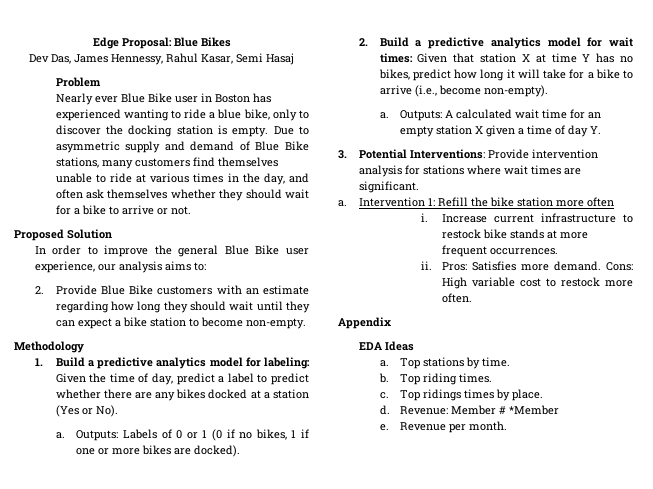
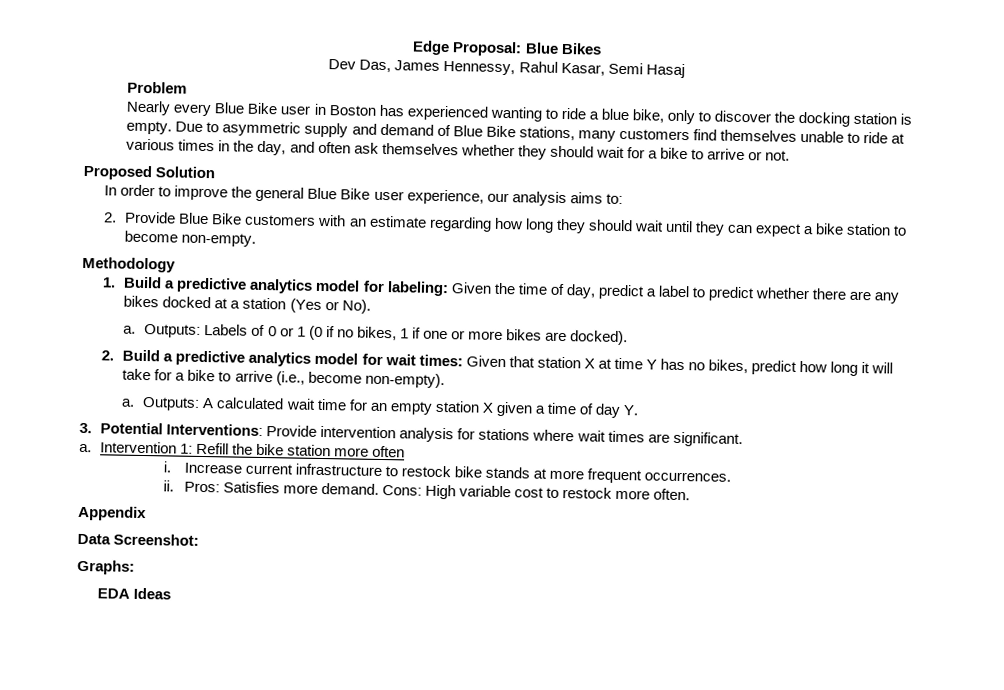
[94,96,118,103] ever -> [173,103,212,117] every
(391, 323) none -> [77,533,200,546] [77,559,135,575] // Data Screenshot: // Graphs:
[379,357,511,369] [378,373,493,385] [379,389,544,401] [379,405,560,415] [379,421,508,433] // a. Top stations by time. // b. Top riding times. // c. Top ridings times by place. // d. Revenue: Member # *Member // e. Revenue per month. -> (172, 593) none

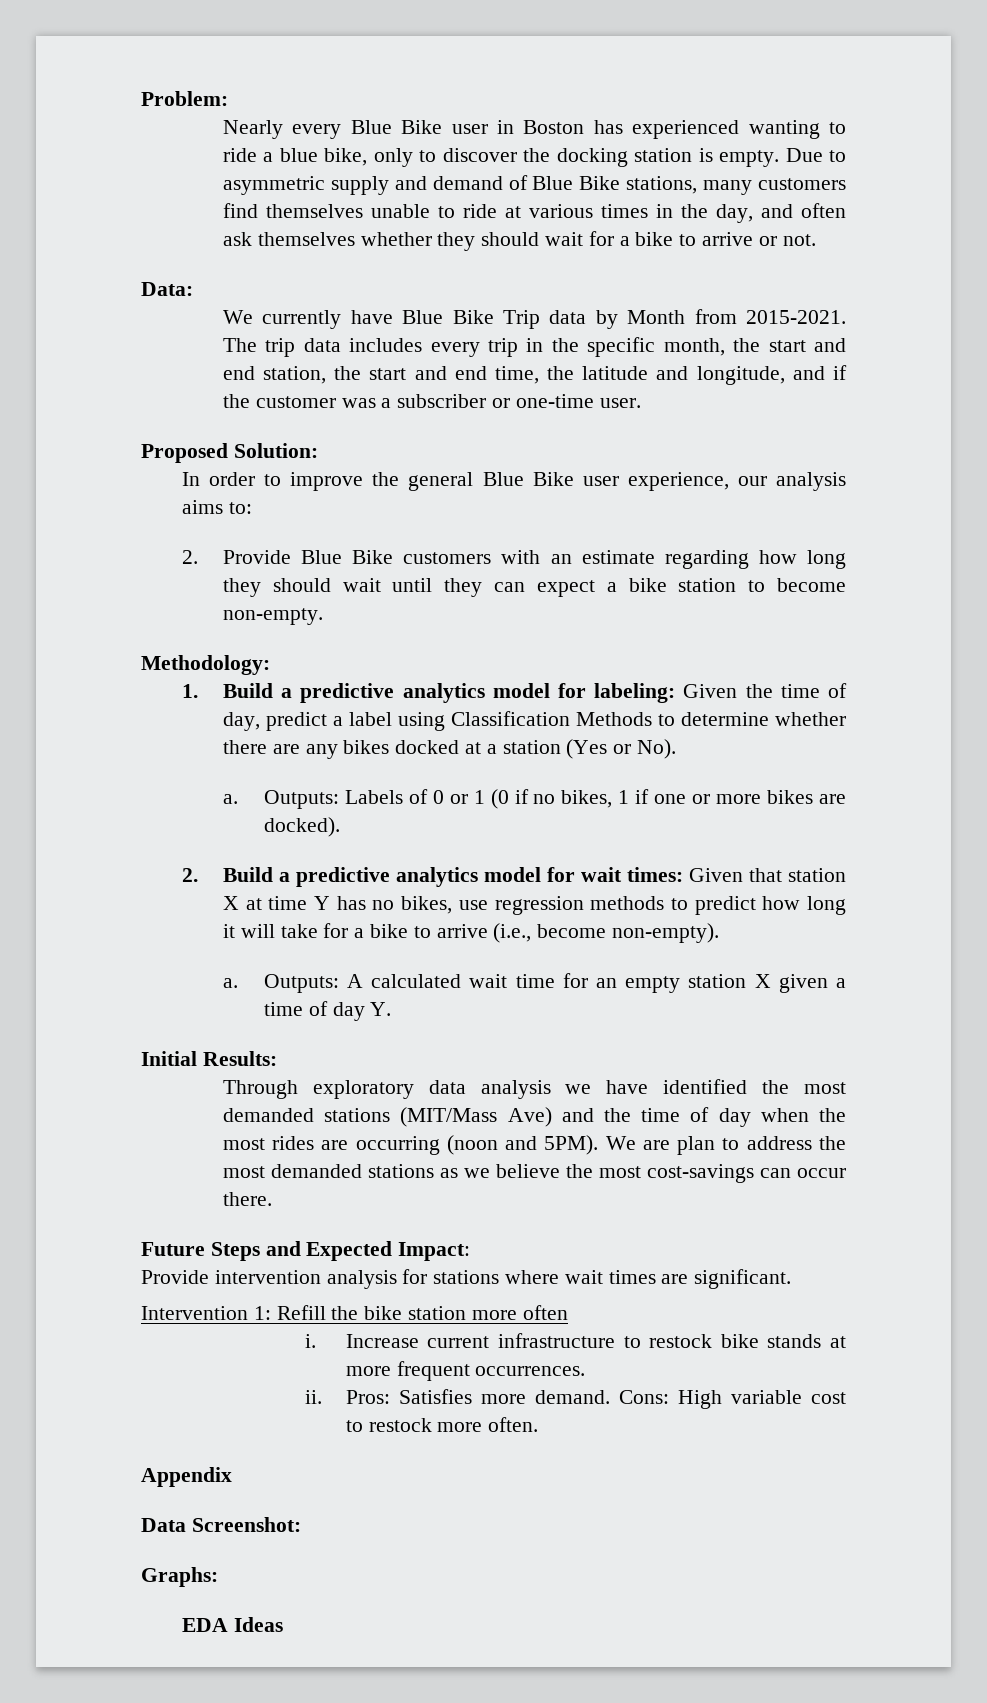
[412,40,602,57] [328,59,685,79] [127,81,188,94] Edge Proposal: Blue Bikes // Dev Das, James Hennessy, Rahul Kasar, Semi Hasaj // Problem -> [141,91,228,106] Problem:
(791, 155) none -> [141,282,193,296] [222,309,847,329] [222,337,847,357] [222,365,848,385] [222,394,641,408] // Data: // We currently have Blue Bike Trip data by Month from 2015-2021. The trip data includes every trip in the specific month, the start and end station, the start and end time, the latitude and longitude, and if the customer was a subscriber or one-time user.
[155,166,216,179] Solution -> [233,443,318,458] Solution:
[82,256,176,273] Methodology -> [141,655,270,675] Methodology:
[692,286,756,302] to predict -> [397,711,769,731] using Classification Methods to determine
(749, 366) none -> [458,896,688,915] use regression methods to
[79,422,264,437] 3. Potential Interventions: -> [141,1051,277,1066] [222,1079,846,1099] [222,1107,846,1127] [222,1135,846,1155] [222,1164,846,1183] [222,1192,272,1206] [141,1241,471,1261] Initial Results: // Through exploratory data analysis we have identified the most demanded stations (MIT/Mass Ave) and the time of day when the most rides are occurring (noon and 5PM). We are plan to address the most demanded stations as we believe the most cost-savings can occur there. // Future Steps and Expected Impact: //
[79,443,92,453] a. -> (792, 1279) none

